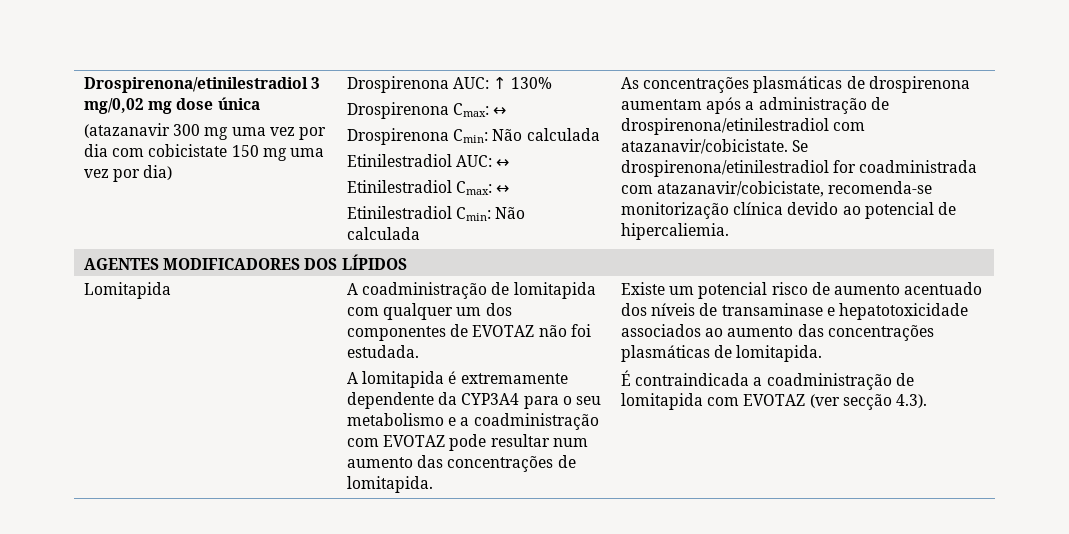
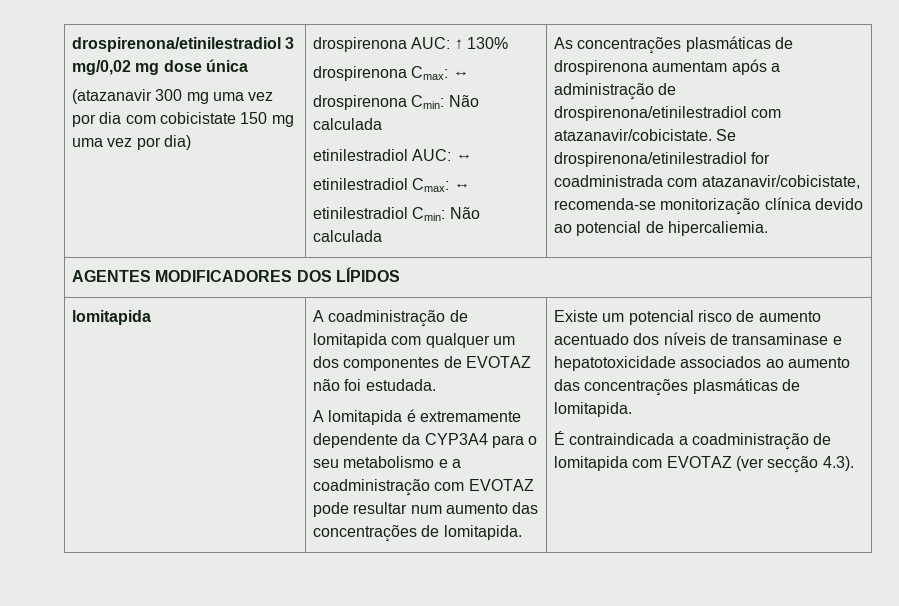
[83,77,308,93] Drospirenona/etinilestradiol -> [71,37,281,52] drospirenona/etinilestradiol
[346,76,449,93] Drospirenona -> [312,37,407,52] drospirenona
[346,102,507,119] [346,128,449,145] Drospirenona Cmax: ↔ // Drospirenona -> [312,66,469,81] [312,95,407,110] drospirenona Cmax: ↔ // drospirenona
[346,154,452,167] Etinilestradiol -> [312,149,408,161] etinilestradiol
[346,180,510,195] [346,206,452,219] Etinilestradiol Cmax: ↔ // Etinilestradiol -> [312,178,470,192] [312,207,408,219] etinilestradiol Cmax: ↔ // etinilestradiol
[83,282,171,299] Lomitapida -> [71,310,151,325] lomitapida

